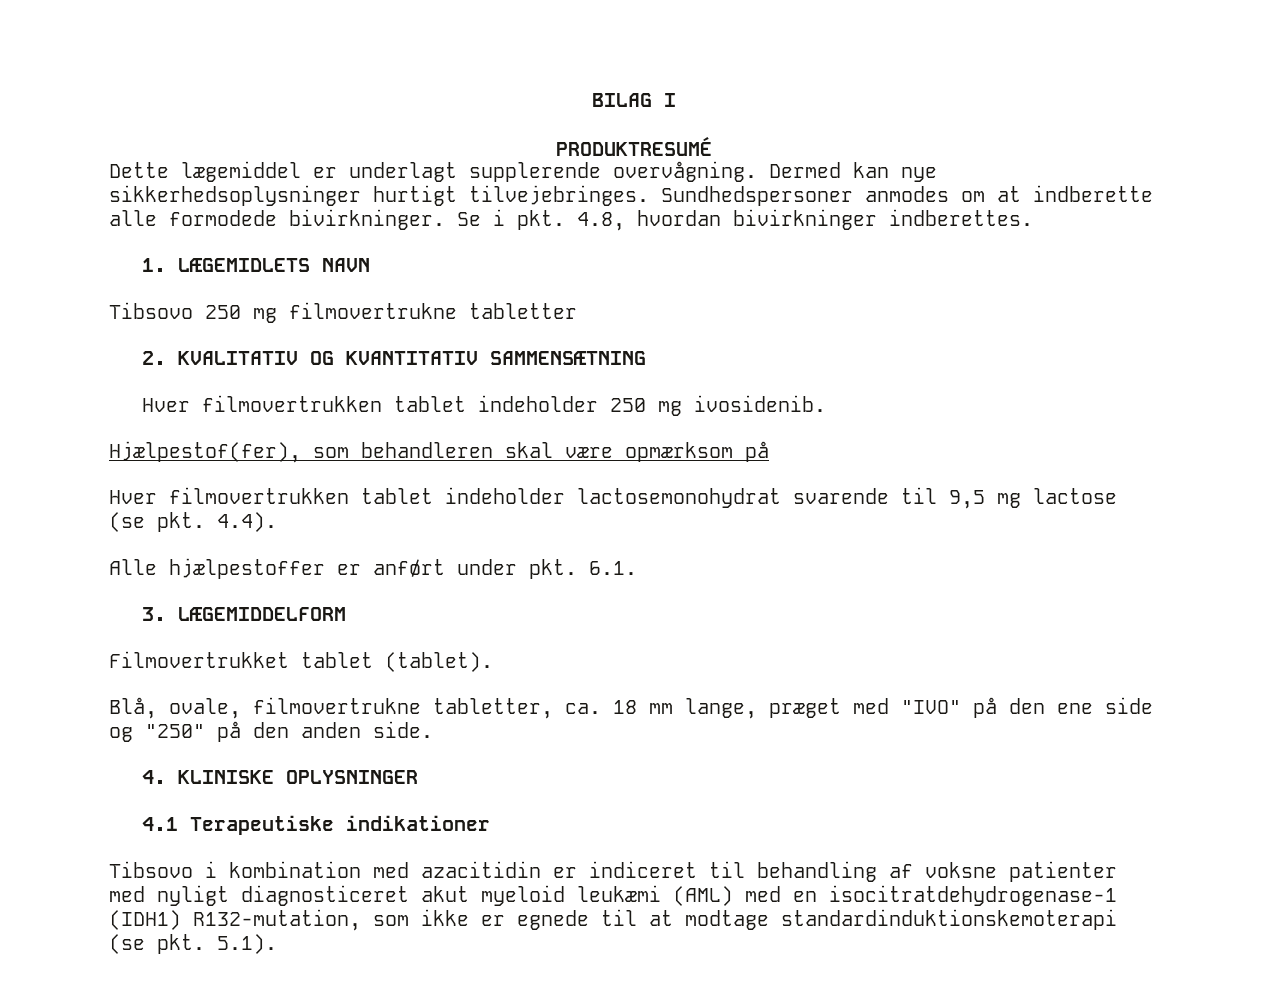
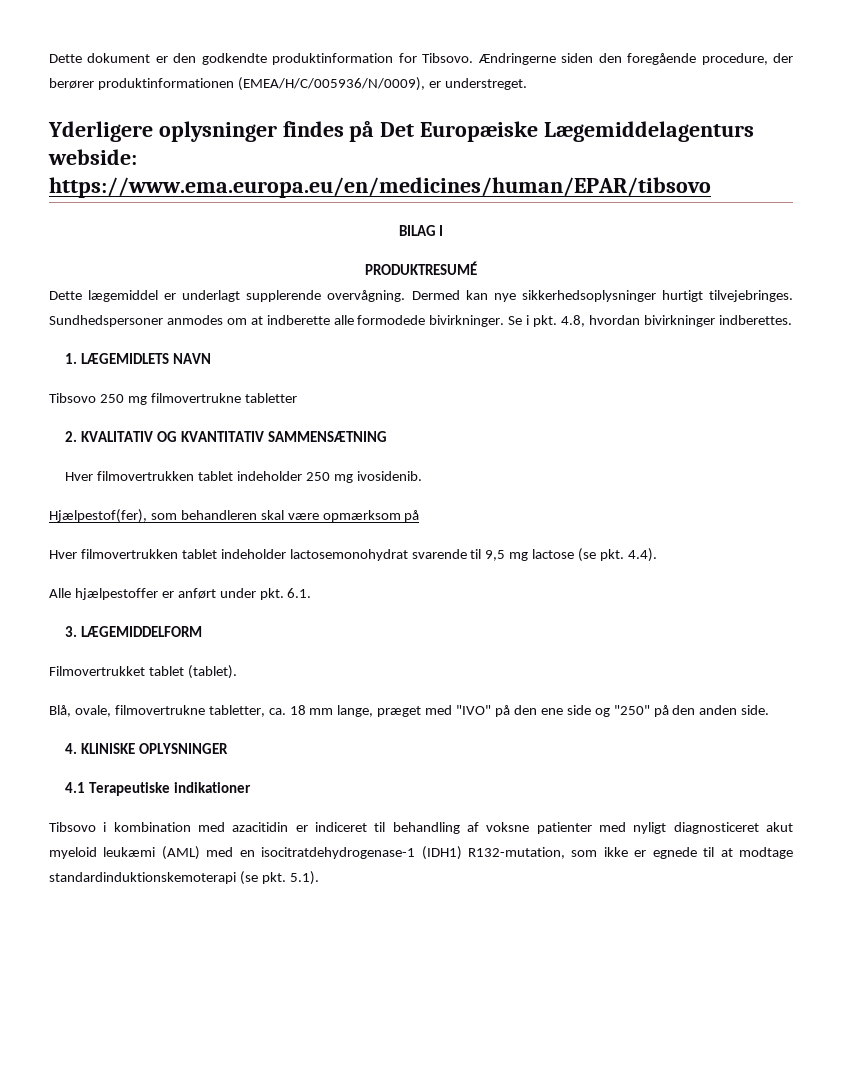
(592, 100) none -> [49,53,793,65] [49,77,527,91] [48,120,754,142] [48,149,137,165] [49,177,711,198] Dette dokument er den godkendte produktinformation for Tibsovo. Ændringerne siden den foregående procedure, der berører produktinformationen (EMEA/H/C/005936/N/0009), er understreget. // Yderligere oplysninger findes på Det Europæiske Lægemiddelagenturs webside: https://www.ema.europa.eu/en/medicines/human/EPAR/tibsovo //

